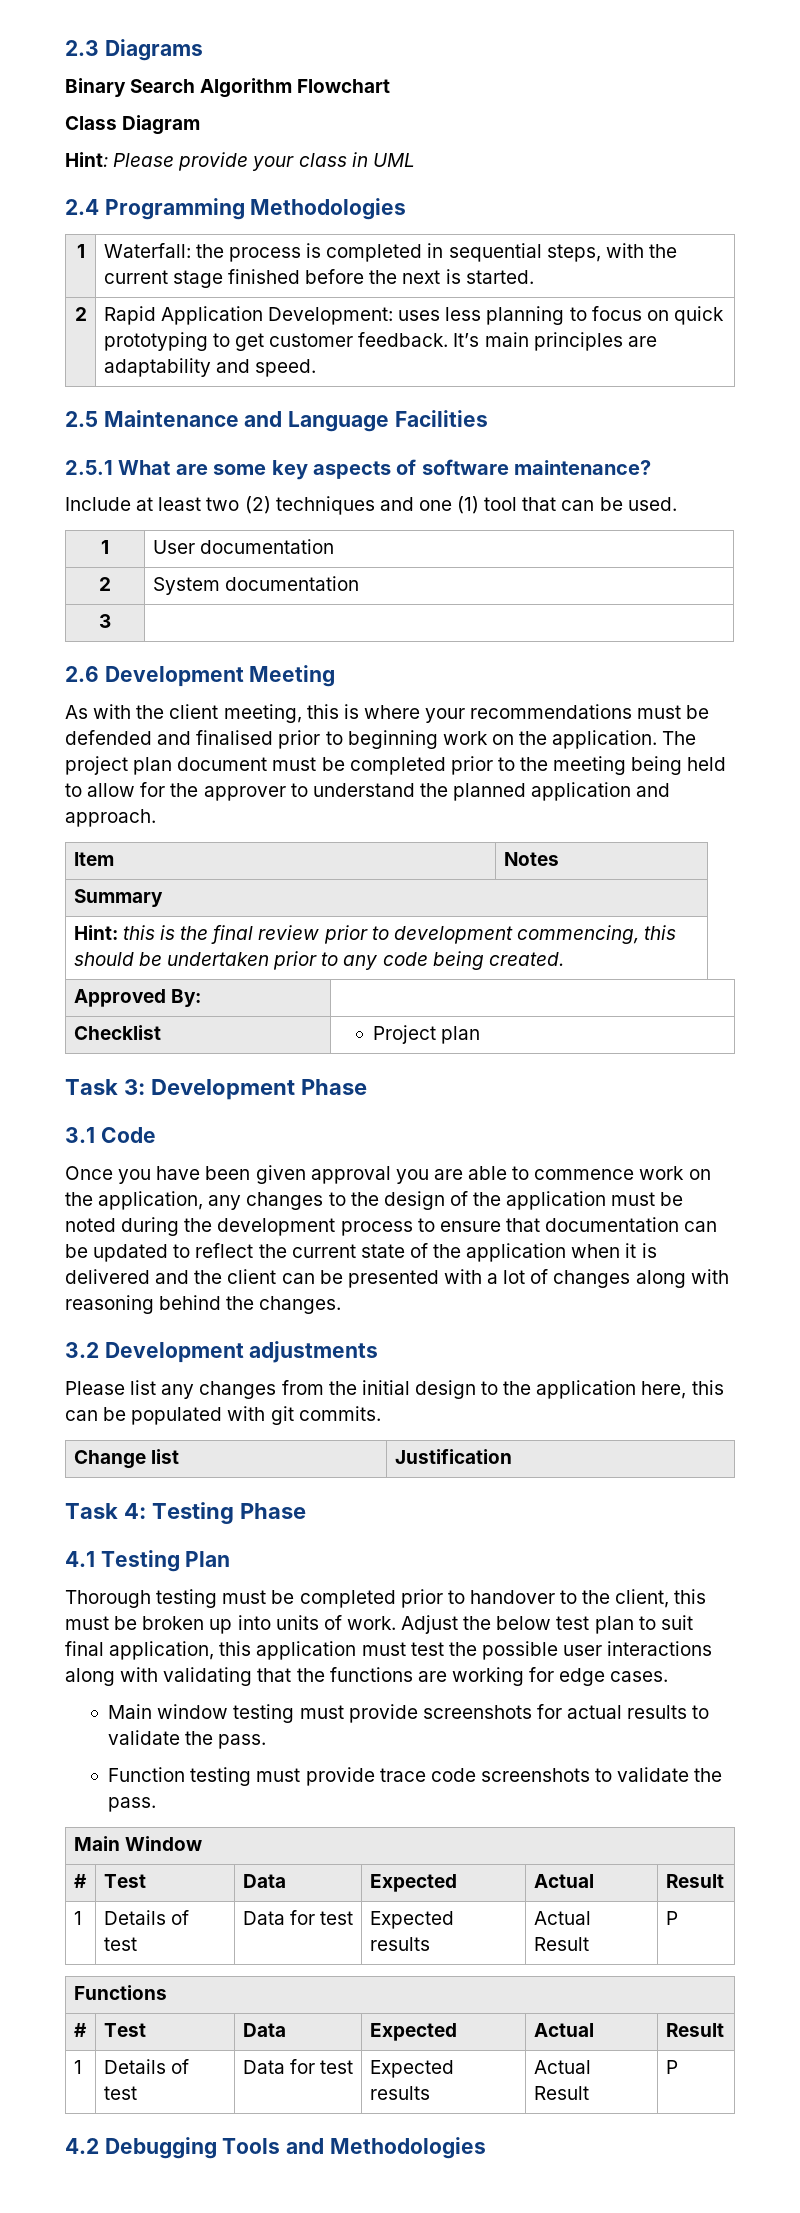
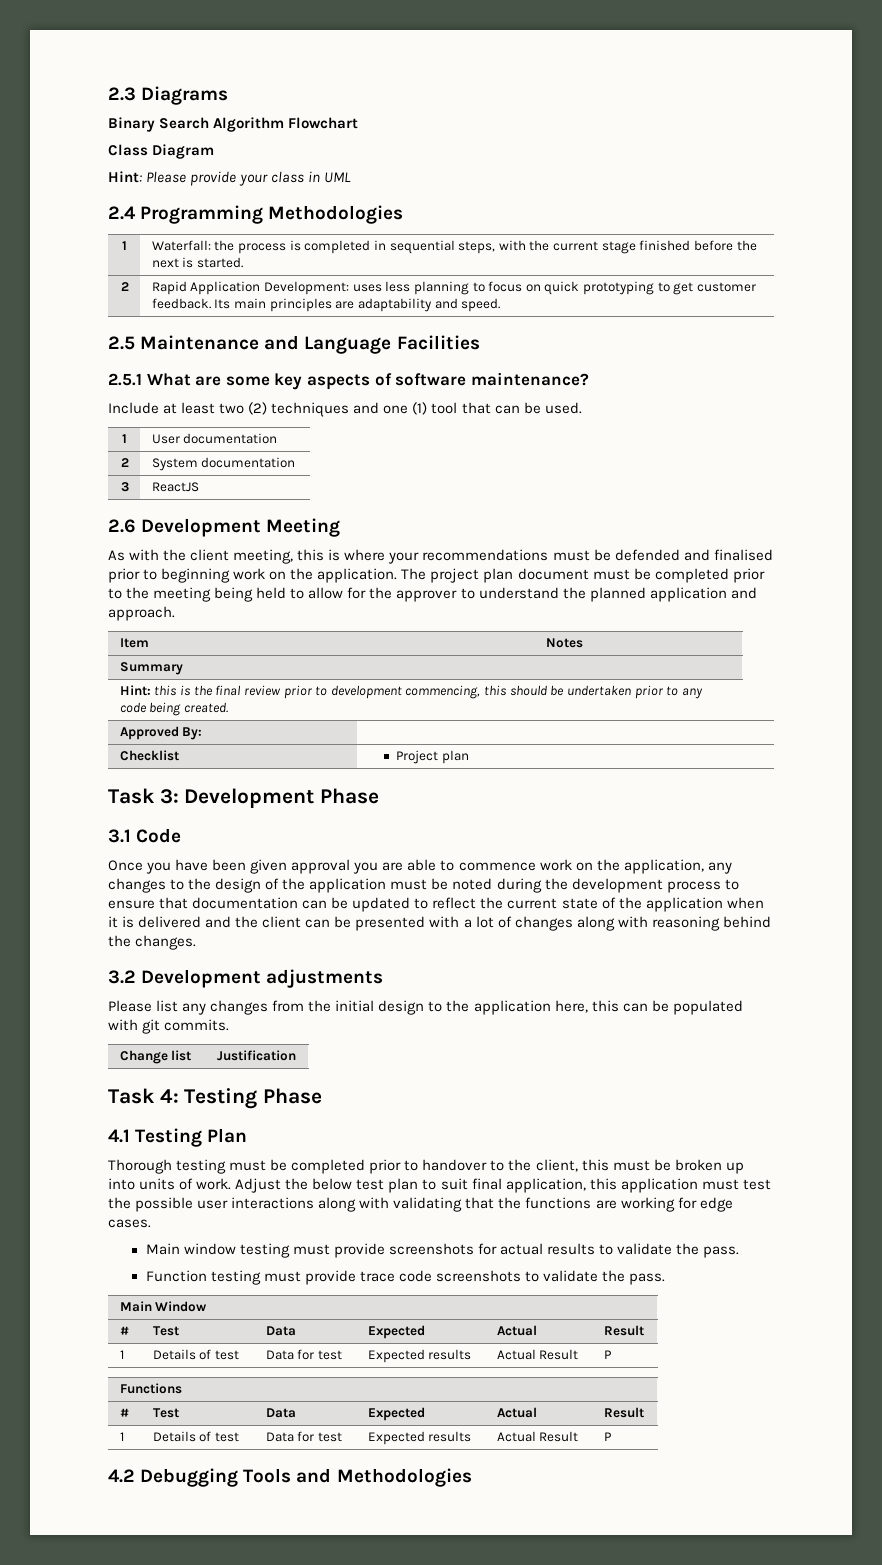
[453,333,480,347] It’s -> [214,299,231,309] Its
(111, 621) none -> [151,482,199,492] ReactJS

